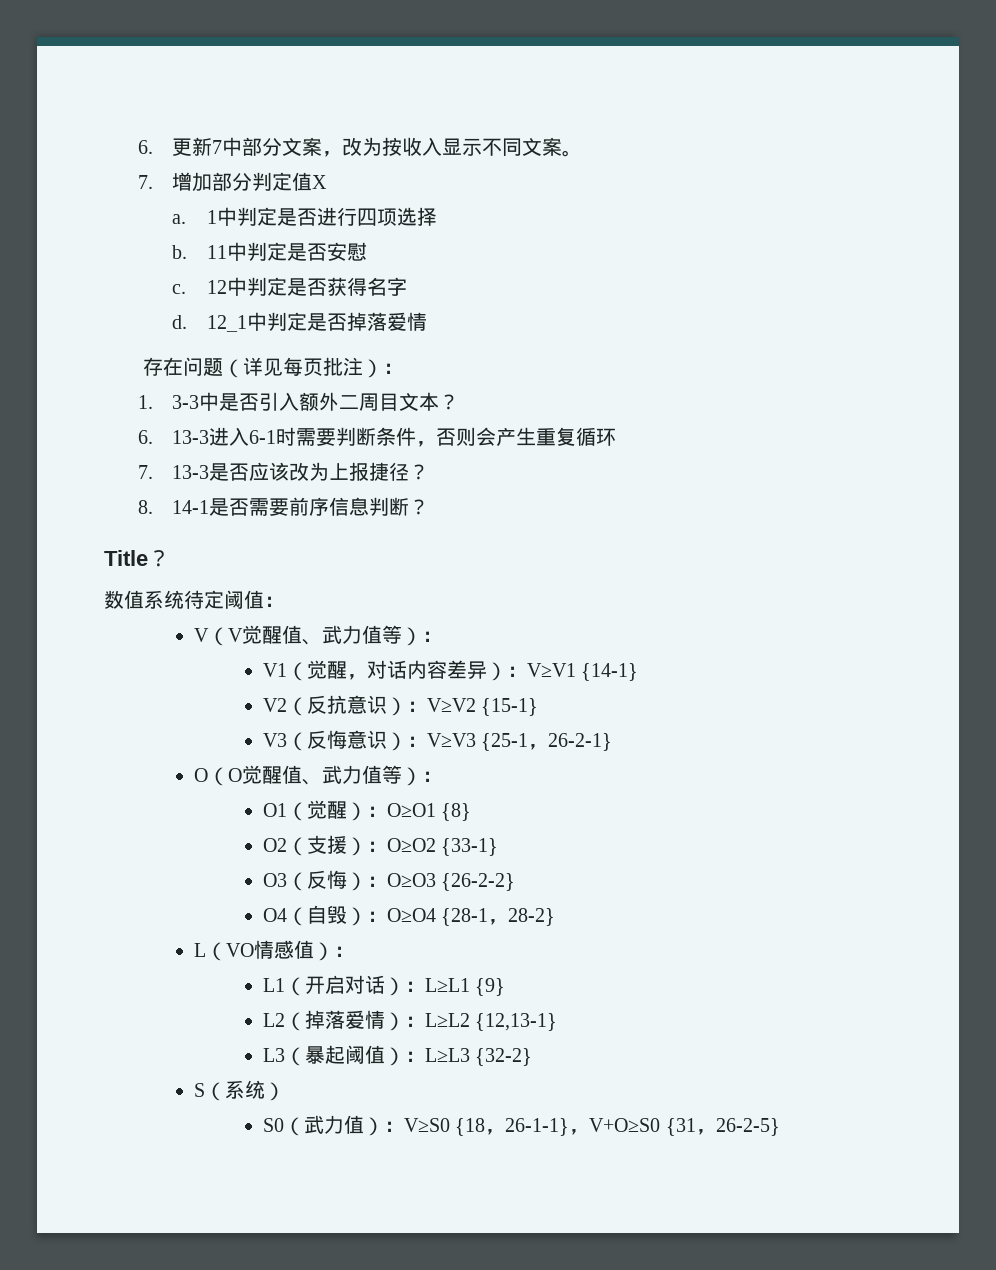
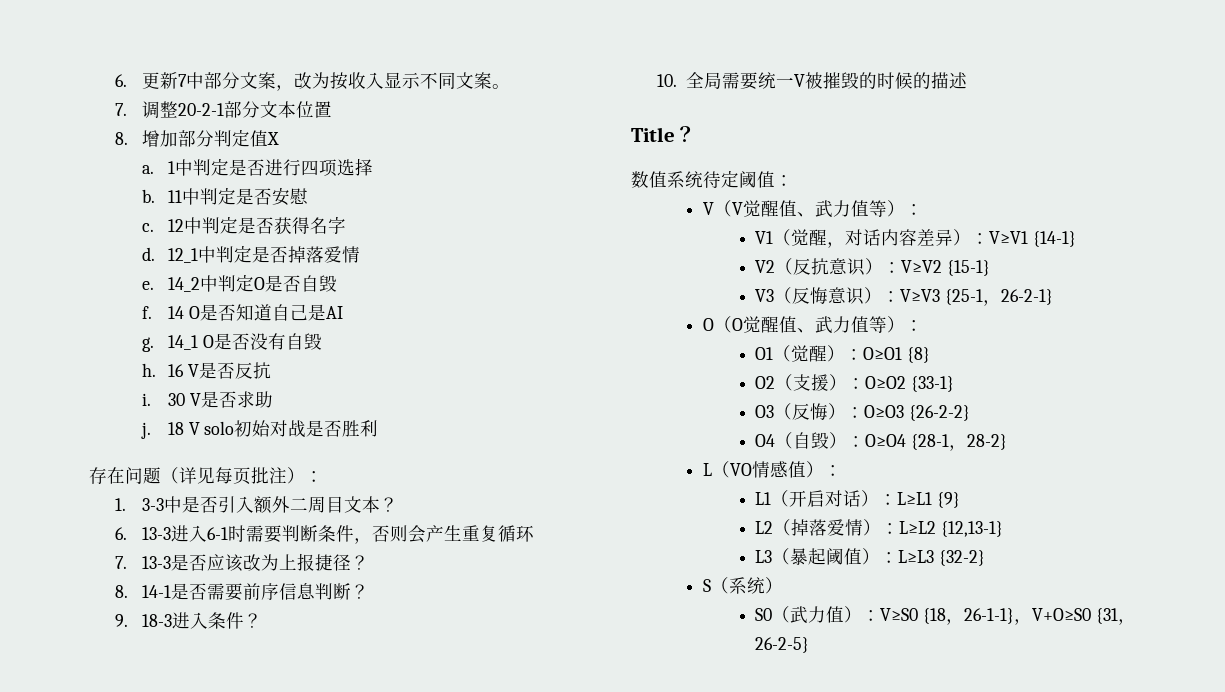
(154, 182) none -> [141,101,332,119] [115,132,129,145] 调整20-2-1部分文本位置 // 8.
(427, 321) none -> [141,274,337,292] [141,304,343,321] [141,333,322,352] [141,362,271,379] [141,391,273,408] [140,420,379,439] // e. 14_2中判定O是否自毁 // f. 14 O是否知道自己是AI // g. 14_1 O是否没有自毁 // h. 16 V是否反抗 // i. 30 V是否求助 // j. 18 V solo初始对战是否胜利
(430, 507) none -> [115,612,262,629] [657,72,968,90] // 9. 18-3进入条件？ // 10.全局需要统一V被摧毁的时候的描述

